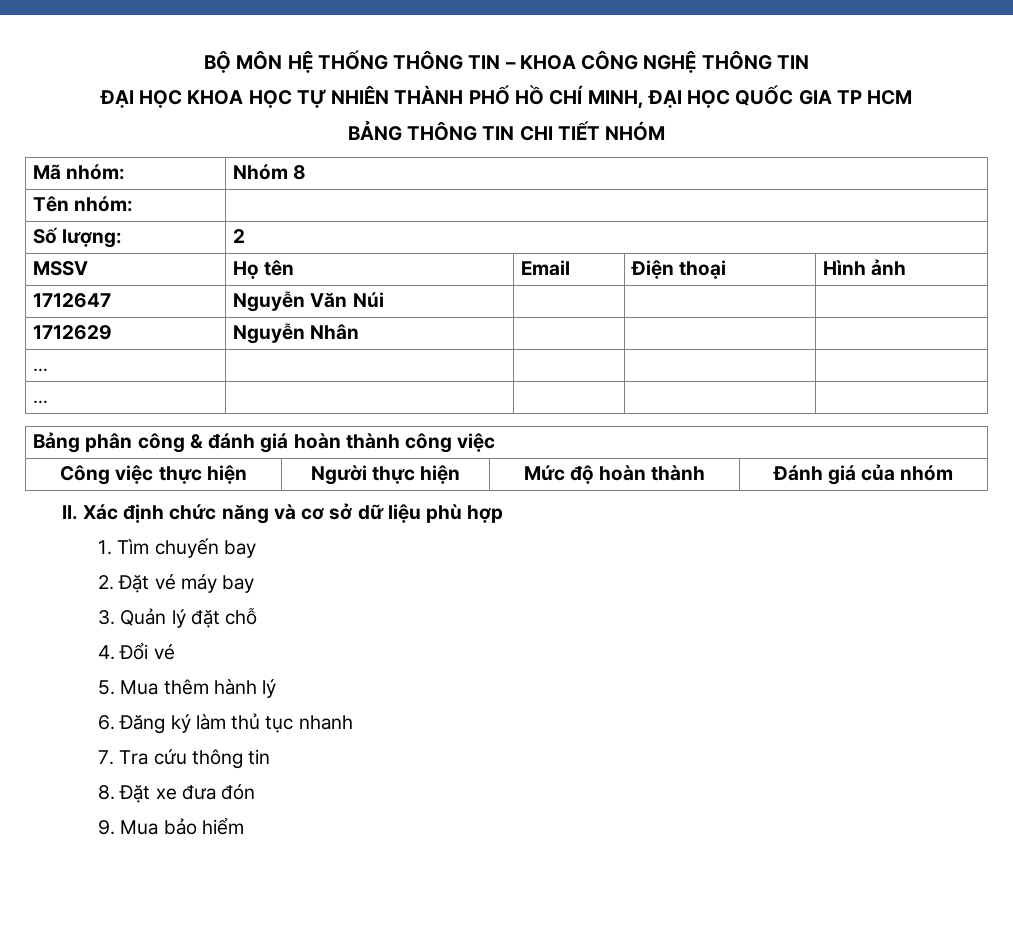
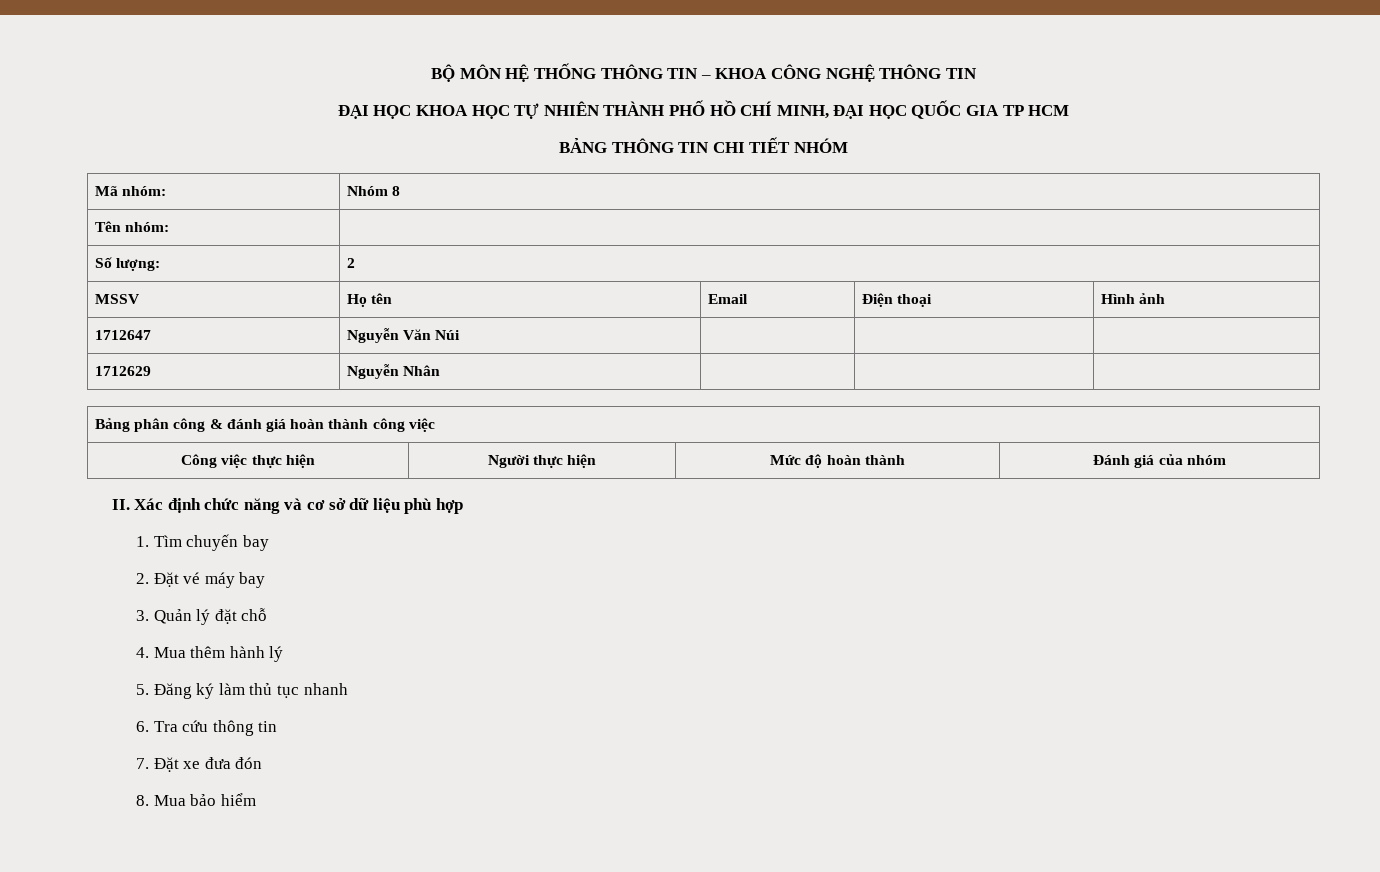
[33,368,49,372] [33,400,49,404] // … | | | | // … | | | | -> (441, 370) none
[119,643,175,660] [98,680,116,695] Đổi vé // 5. -> (149, 652) none
[98,715,116,730] 6. -> [135,684,149,695] 5.
[98,750,115,765] 7. -> [135,721,149,732] 6.
[98,785,116,800] 8. -> [135,758,149,769] 7.
[98,820,116,835] 9. -> [135,795,149,806] 8.

